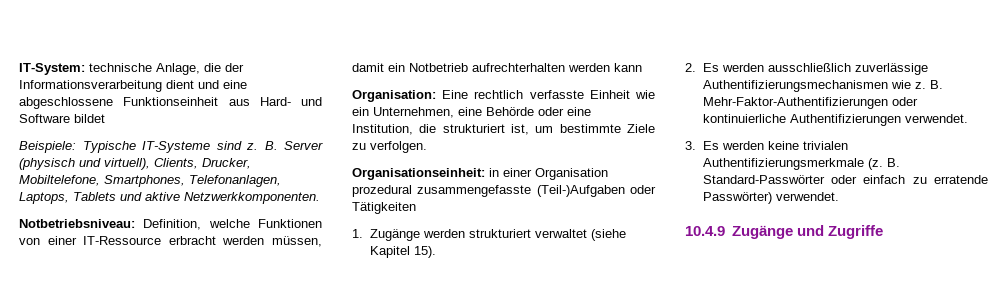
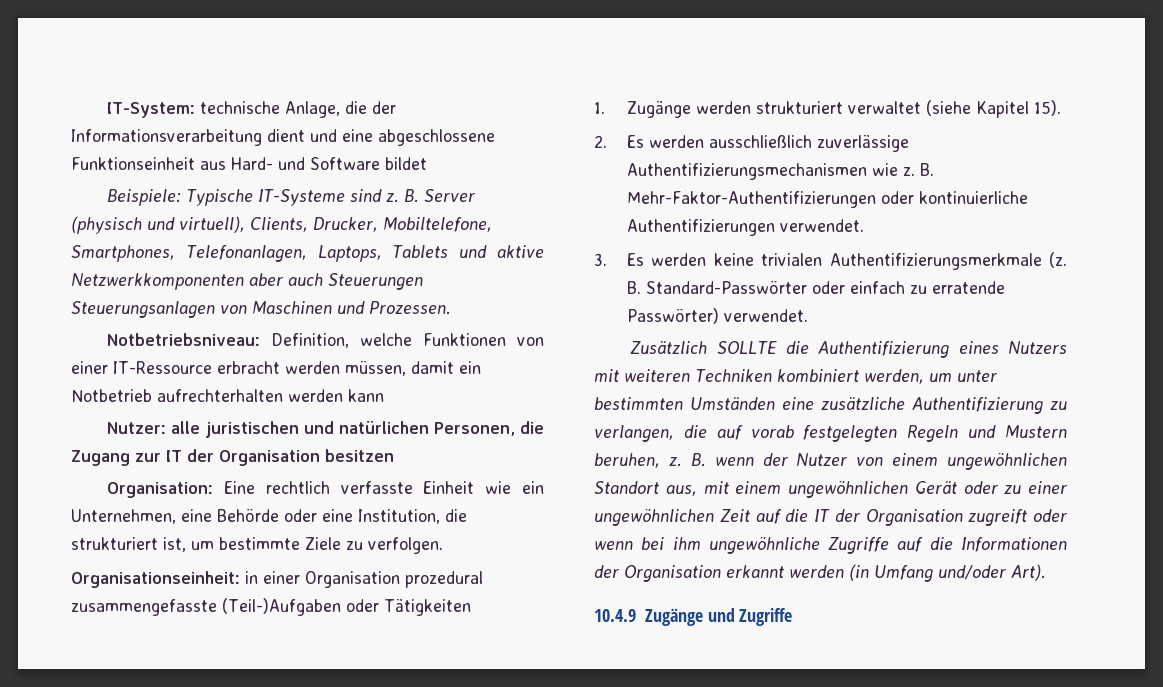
[184,192,320,204] Netzwerkkomponenten. -> [71,273,423,290] [71,301,451,318] Netzwerkkomponenten aber auch Steuerungen Steuerungsanlagen von Maschinen und Prozessen.
(642, 67) none -> [107,421,544,438] [71,449,394,466] // Nutzer: alle juristischen und natürlichen Personen, die Zugang zur IT der Organisation besitzen
(839, 196) none -> [630,340,1067,358] [594,369,997,384] [594,396,1067,414] [594,425,1067,442] [594,452,1067,470] [594,480,1067,498] [594,508,1067,526] [594,536,1067,554] [594,564,1046,582] // Zusätzlich SOLLTE die Authentifizierung eines Nutzers mit weiteren Techniken kombiniert werden, um unter bestimmten Umständen eine zusätzliche Authentifizierung zu verlangen, die auf vorab festgelegten Regeln und Mustern beruhen, z. B. wenn der Nutzer von einem ungewöhnlichen Standort aus, mit einem ungewöhnlichen Gerät oder zu einer ungewöhnlichen Zeit auf die IT der Organisation zugreift oder wenn bei ihm ungewöhnliche Zugriffe auf die Informationen der Organisation erkannt werden (in Umfang und/oder Art).

